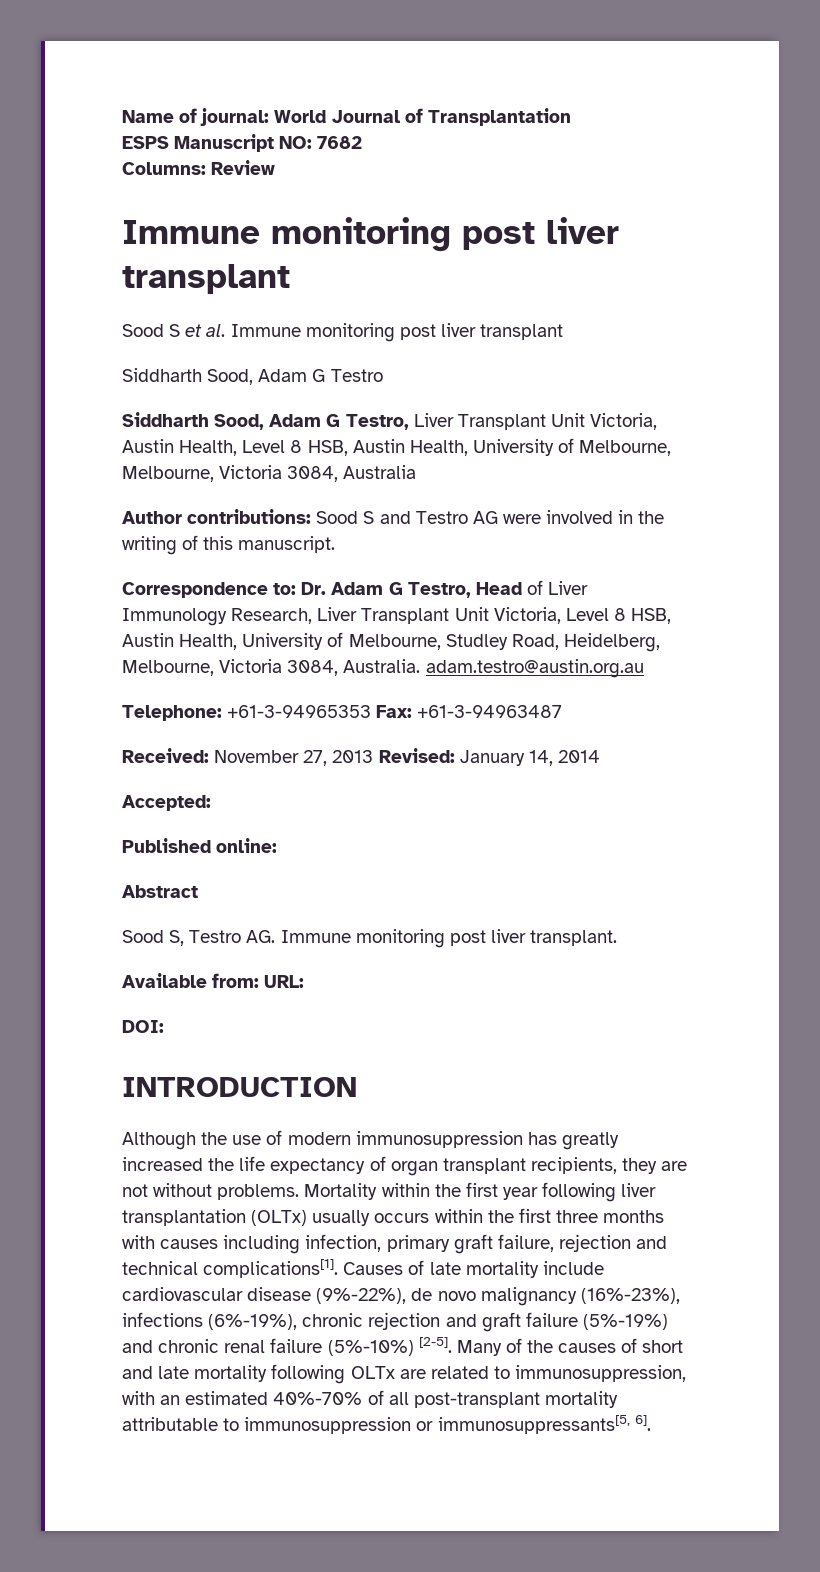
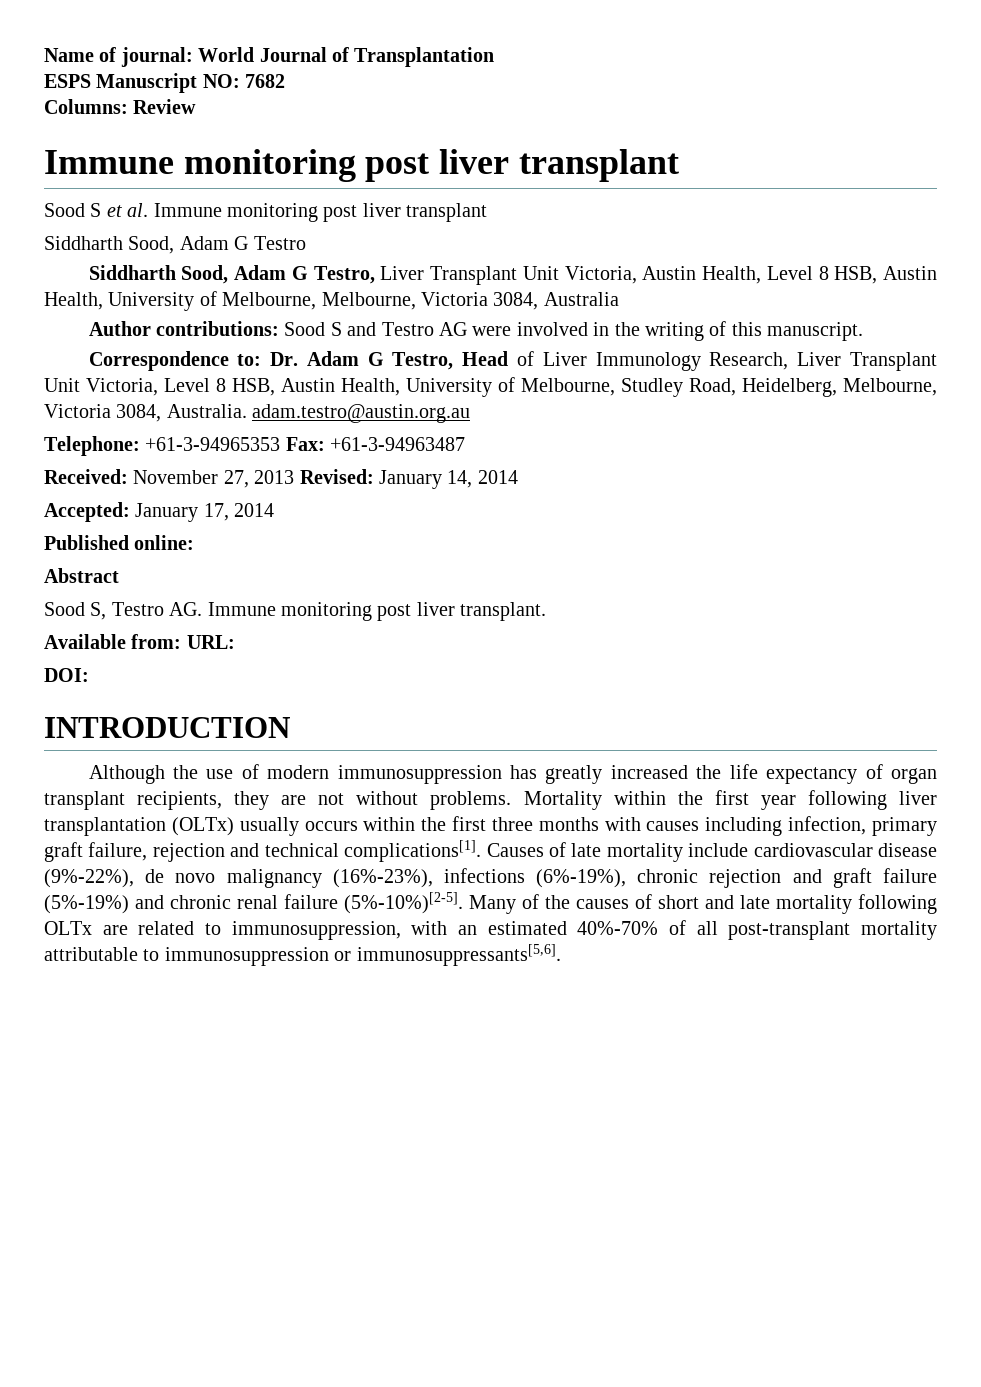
(211, 803) none -> [135,503,275,522] January 17, 2014
[327,1337,452,1356] (5%-10%) [2-5]. -> [344,892,463,914] (5%-10%)[2-5].
[437,1415,651,1434] immunosuppressants[5, 6]. -> [356,944,561,966] immunosuppressants[5,6].

